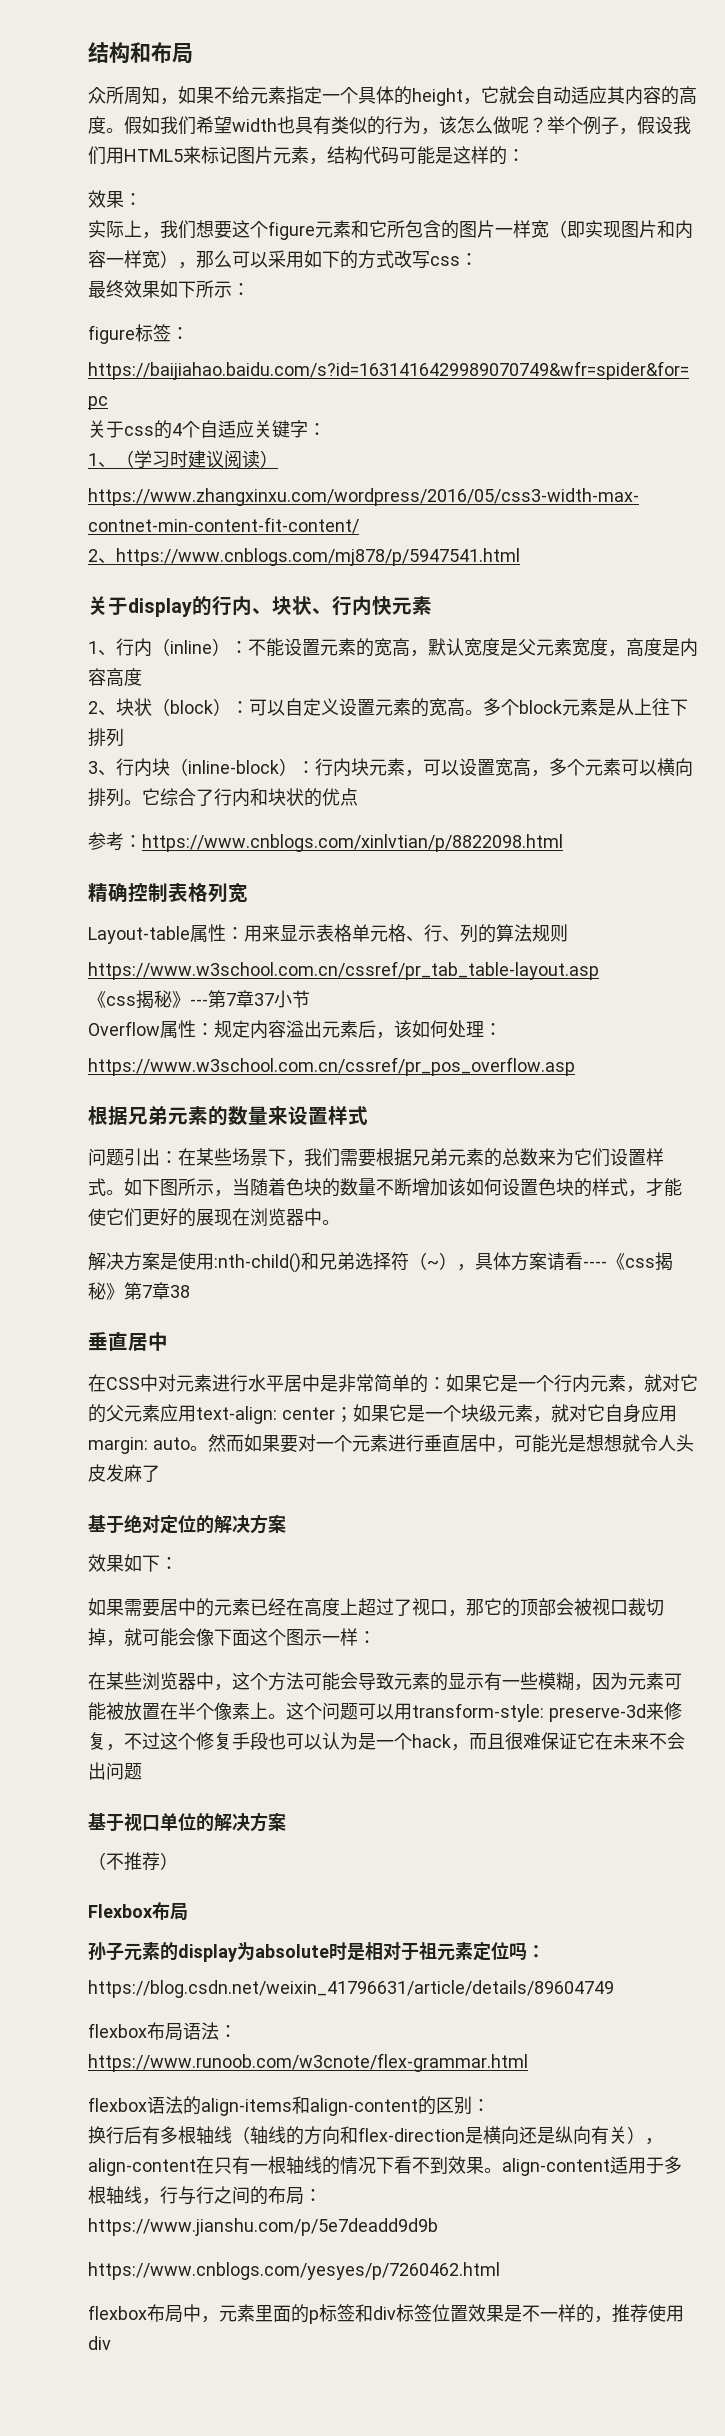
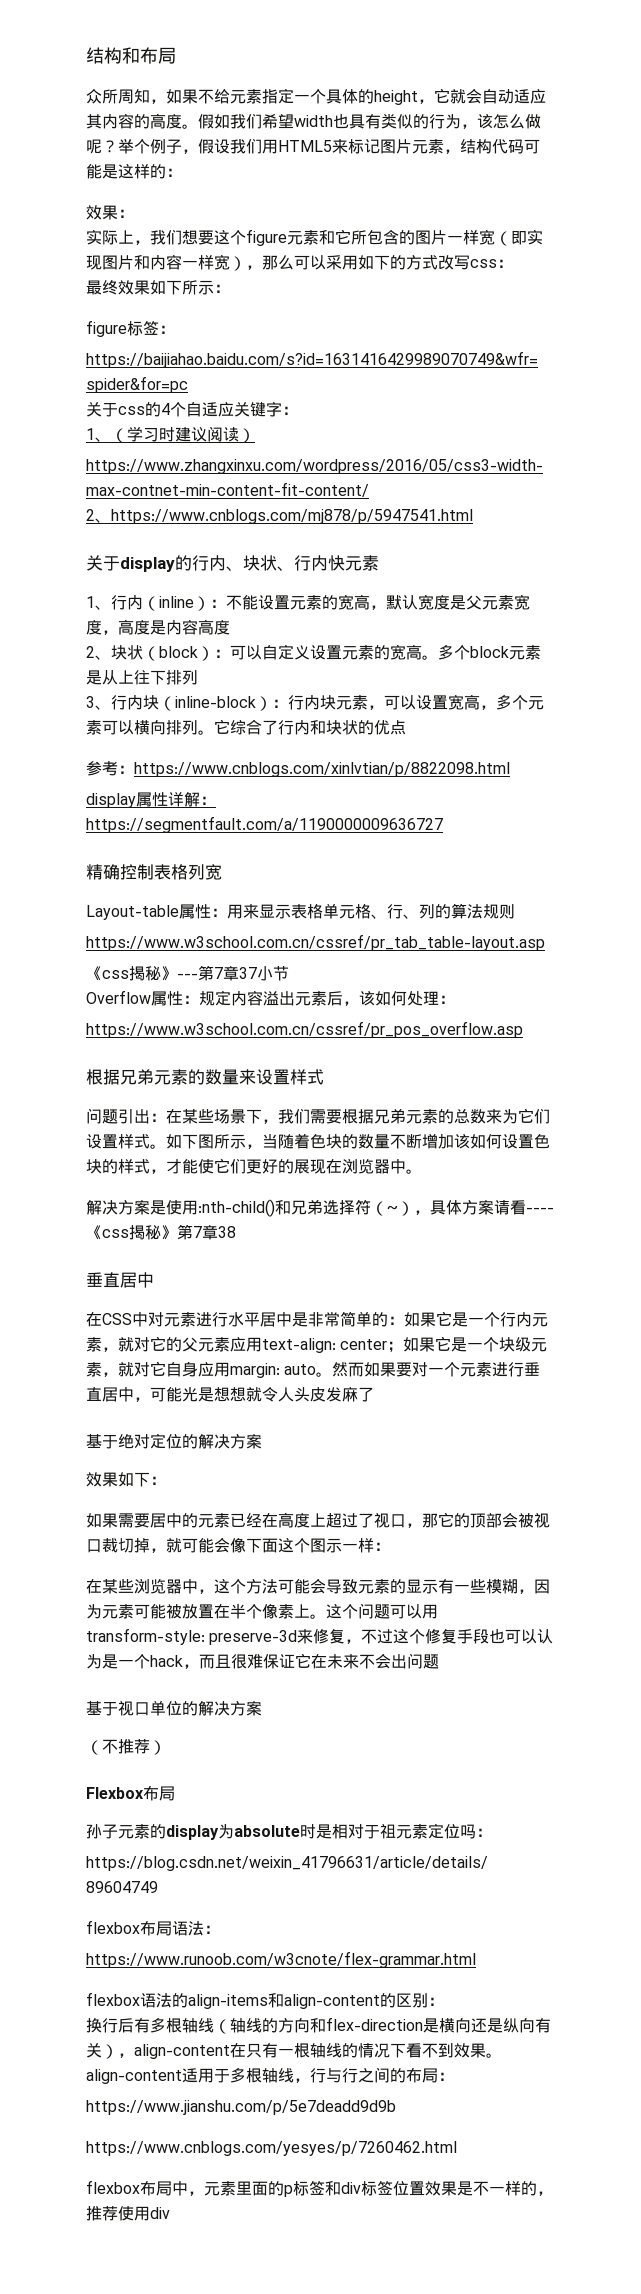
(563, 843) none -> [86,792,216,808] [86,816,443,833] // display属性详解：https://segmentfault.com/a/1190000009636727

